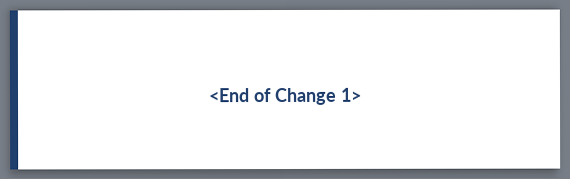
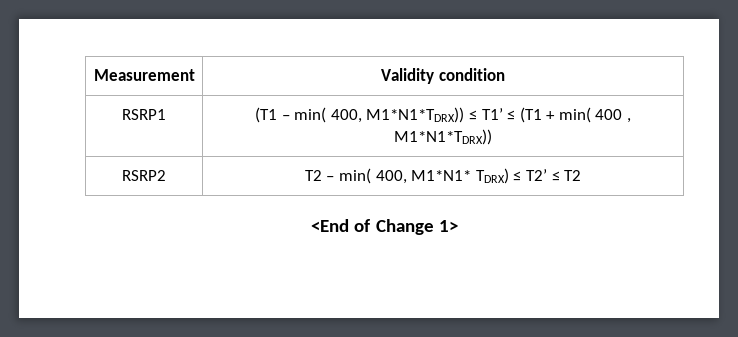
(208, 95) none -> [93,69,195,81] [381,68,505,84] [122,109,166,120] [254,107,632,123] [394,129,492,145] [122,170,166,181] [304,168,582,184] Measurement | Validity condition // RSRP1 | (T1 – min( 400, M1*N1*TDRX)) ≤ T1’ ≤ (T1 + min( 400 , M1*N1*TDRX)) // RSRP2 | T2 – min( 400, M1*N1* TDRX) ≤ T2’ ≤ T2 //

